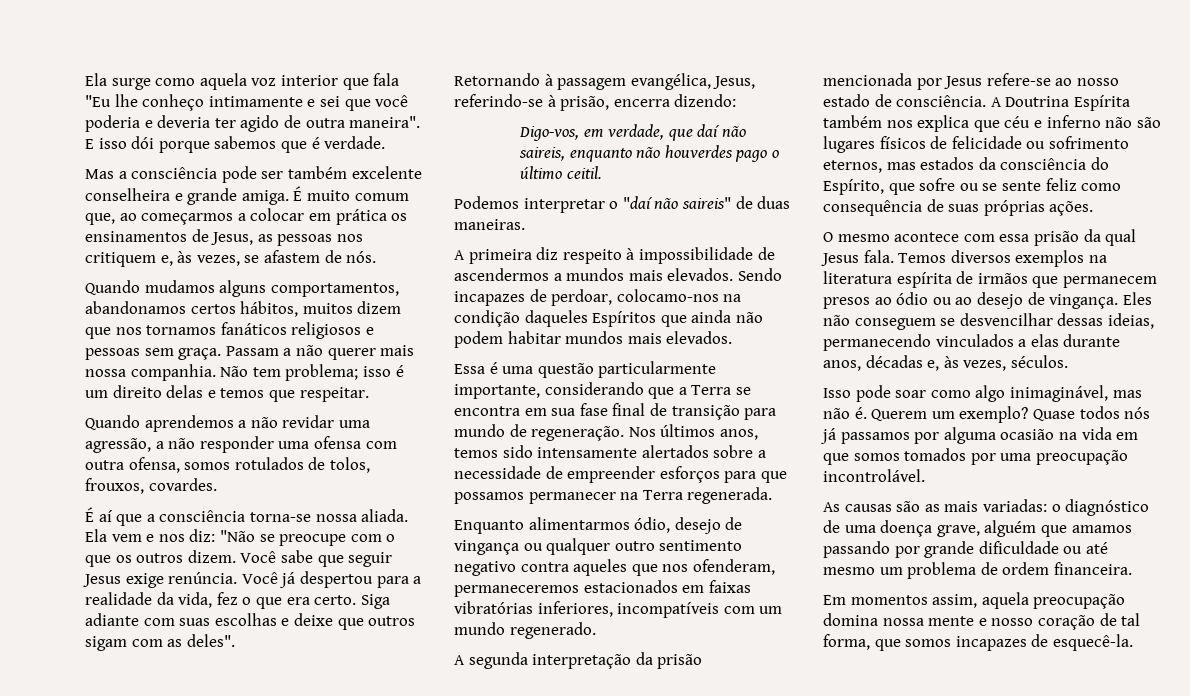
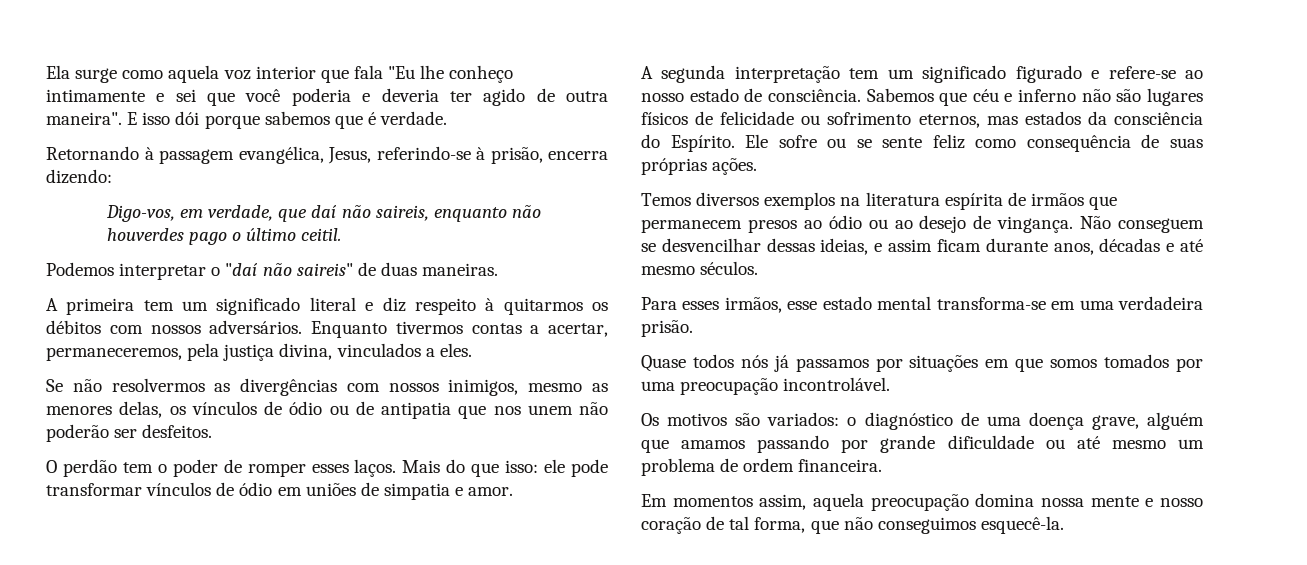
[85,166,422,183] [85,186,409,205] [85,208,408,225] [85,229,363,246] [85,250,377,267] [85,280,399,297] [85,301,402,317] [85,322,374,339] [85,345,415,360] [85,364,404,381] [85,385,369,402] [85,415,370,432] [85,436,397,453] [85,457,370,473] [85,478,217,494] [85,507,409,526] [85,529,396,546] [85,550,393,567] [83,571,422,588] [85,592,390,609] [85,613,416,630] [85,634,235,651] // Mas a consciência pode ser também excelente conselheira e grande amiga. É muito comum que, ao começarmos a colocar em prática os ensinamentos de Jesus, as pessoas nos critiquem e, às vezes, se afastem de nós. // Quando mudamos alguns comportamentos, abandonamos certos hábitos, muitos dizem que nos tornamos fanáticos religiosos e pessoas sem graça. Passam a não querer mais nossa companhia. Não tem problema; isso é um direito delas e temos que respeitar. // Quando aprendemos a não revidar uma agressão, a não responder uma ofensa com outra ofensa, somos rotulados de tolos, frouxos, covardes. // É aí que a consciência torna-se nossa aliada. Ela vem e nos diz: "Não se preocupe com o que os outros dizem. Você sabe que seguir Jesus exige renúncia. Você já despertou para a realidade da vida, fez o que era certo. Siga adiante com suas escolhas e deixe que outros sigam com as deles". -> (448, 118) none
[536,247,775,264] [454,268,782,281] [454,289,742,306] [454,310,763,327] [454,331,733,348] [454,361,717,378] [454,382,751,399] [454,403,777,420] [454,424,758,441] [454,445,766,458] [454,466,787,483] [454,487,773,504] [454,517,743,534] [454,538,743,555] [454,559,775,576] [454,580,751,597] [454,601,783,618] [454,622,596,639] [454,652,703,669] [823,73,983,90] diz respeito à impossibilidade de ascendermos a mundos mais elevados. Sendo incapazes de perdoar, colocamo-nos na condição daqueles Espíritos que ainda não podem habitar mundos mais elevados. // Essa é uma questão particularmente importante, considerando que a Terra se encontra em sua fase final de transição para mundo de regeneração. Nos últimos anos, temos sido intensamente alertados sobre a necessidade de empreender esforços para que possamos permanecer na Terra regenerada. // Enquanto alimentarmos ódio, desejo de vingança ou qualquer outro sentimento negativo contra aqueles que nos ofenderam, permaneceremos estacionados em faixas vibratórias inferiores, incompatíveis com um mundo regenerado. // A segunda interpretação da prisão mencionada por Jesus -> [143,297,609,315] [46,320,608,338] [46,343,472,361] [46,378,608,396] [46,401,608,419] [46,424,213,442] [46,459,609,477] [46,482,514,500] [641,65,1100,83] tem um significado literal e diz respeito à quitarmos os débitos com nossos adversários. Enquanto tivermos contas a acertar, permaneceremos, pela justiça divina, vinculados a eles. // Se não resolvermos as divergências com nossos inimigos, mesmo as menores delas, os vínculos de ódio ou de antipatia que nos unem não poderão ser desfeitos. // O perdão tem o poder de romper esses laços. Mais do que isso: ele pode transformar vínculos de ódio em uniões de simpatia e amor. // A segunda interpretação tem um significado figurado e
[990,95,1130,111] [823,115,970,132] A Doutrina Espírita também nos explica -> [866,88,934,102] Sabemos
[823,179,915,195] Espírito, que -> [670,134,769,152] Espírito. Ele
[823,229,1137,246] [821,250,894,266] O mesmo acontece com essa prisão da qual Jesus fala. -> (758, 166) none
[1122,292,1152,305] [823,315,850,326] Eles não -> [1080,216,1112,229] Não
[823,334,1121,351] [823,355,1068,371] [823,385,1142,402] [823,406,1029,423] permanecendo vinculados a elas durante anos, décadas e, às vezes, séculos. // Isso pode soar como algo inimaginável, mas não é. Querem um exemplo? -> [874,238,1203,255] [641,261,759,275] [641,296,1203,313] [641,320,693,337] e assim ficam durante anos, décadas e até mesmo séculos. // Para esses irmãos, esse estado mental transforma-se em uma verdadeira prisão. //
[943,427,1112,444] alguma ocasião na vida -> [909,355,979,372] situações
[823,499,1047,512] As causas são as mais variadas: -> [641,412,840,426] Os motivos são variados:
[905,634,1049,651] somos incapazes de -> [843,517,976,534] não conseguimos

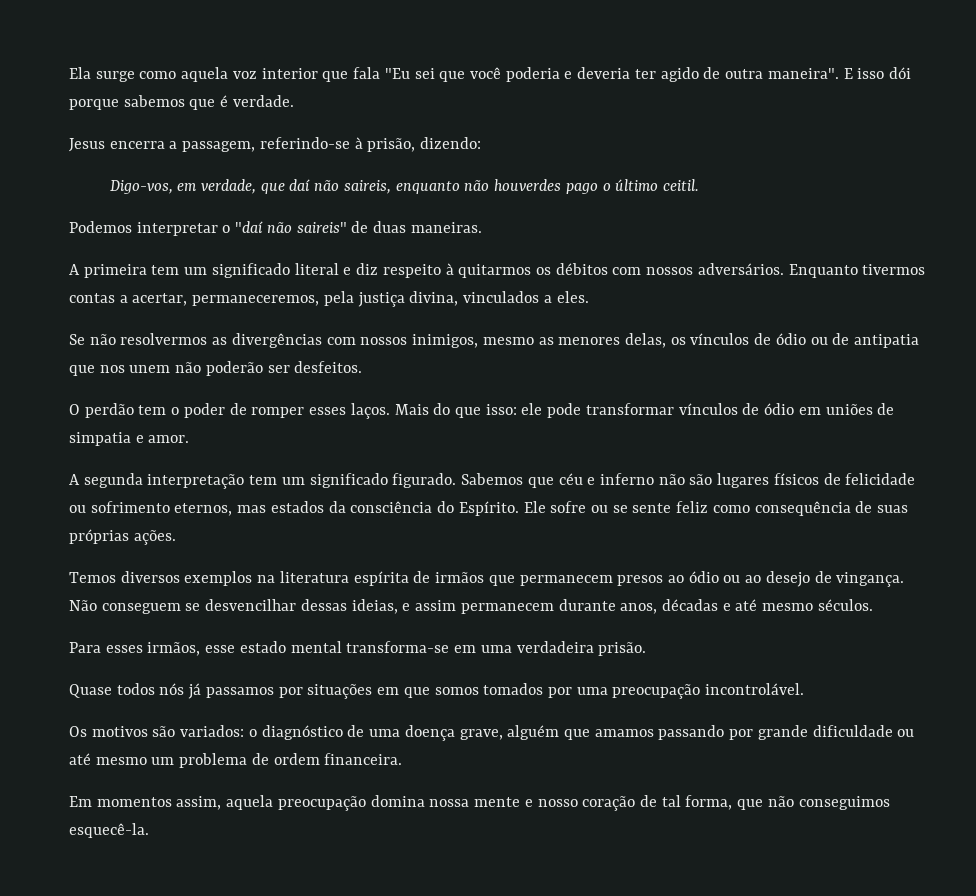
[420,65,514,83] [46,89,165,102] lhe conheço intimamente e -> (410, 73) none
[46,146,371,164] Retornando à passagem evangélica, Jesus, -> [69,138,256,152] Jesus encerra a passagem,
[548,151,608,160] encerra -> (416, 145) none
[1015,65,1203,83] [641,88,861,102] figurado e refere-se ao nosso estado de consciência. -> [392,473,457,488] figurado.
[936,239,981,252] ficam -> [460,603,554,614] permanecem

